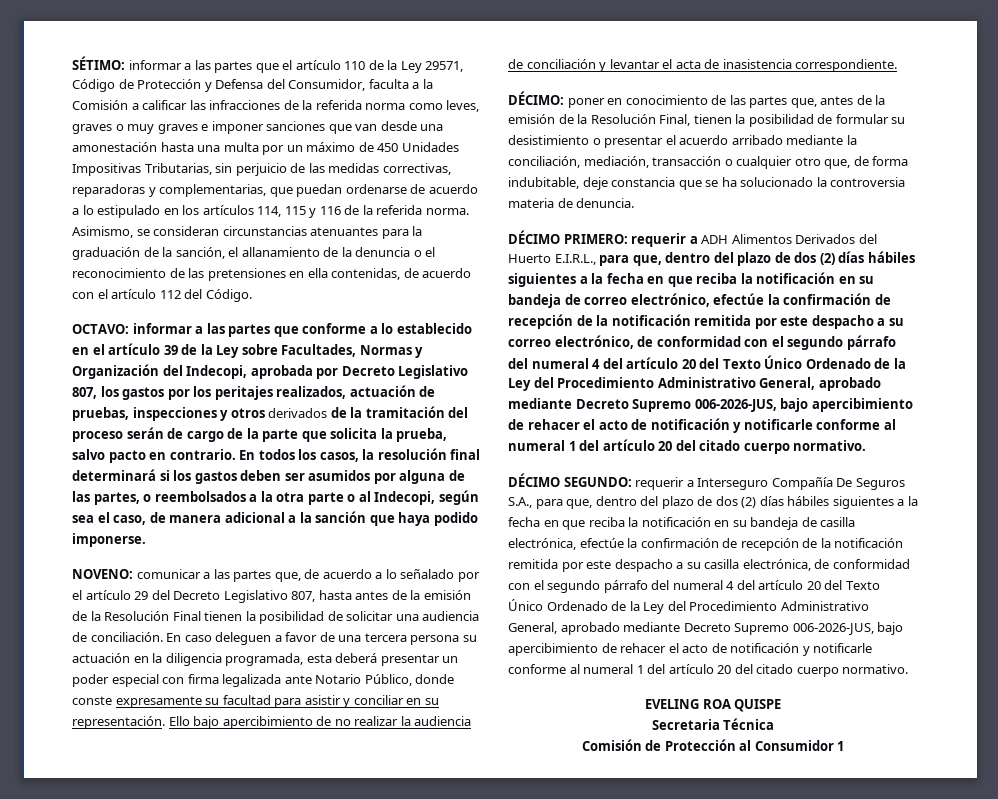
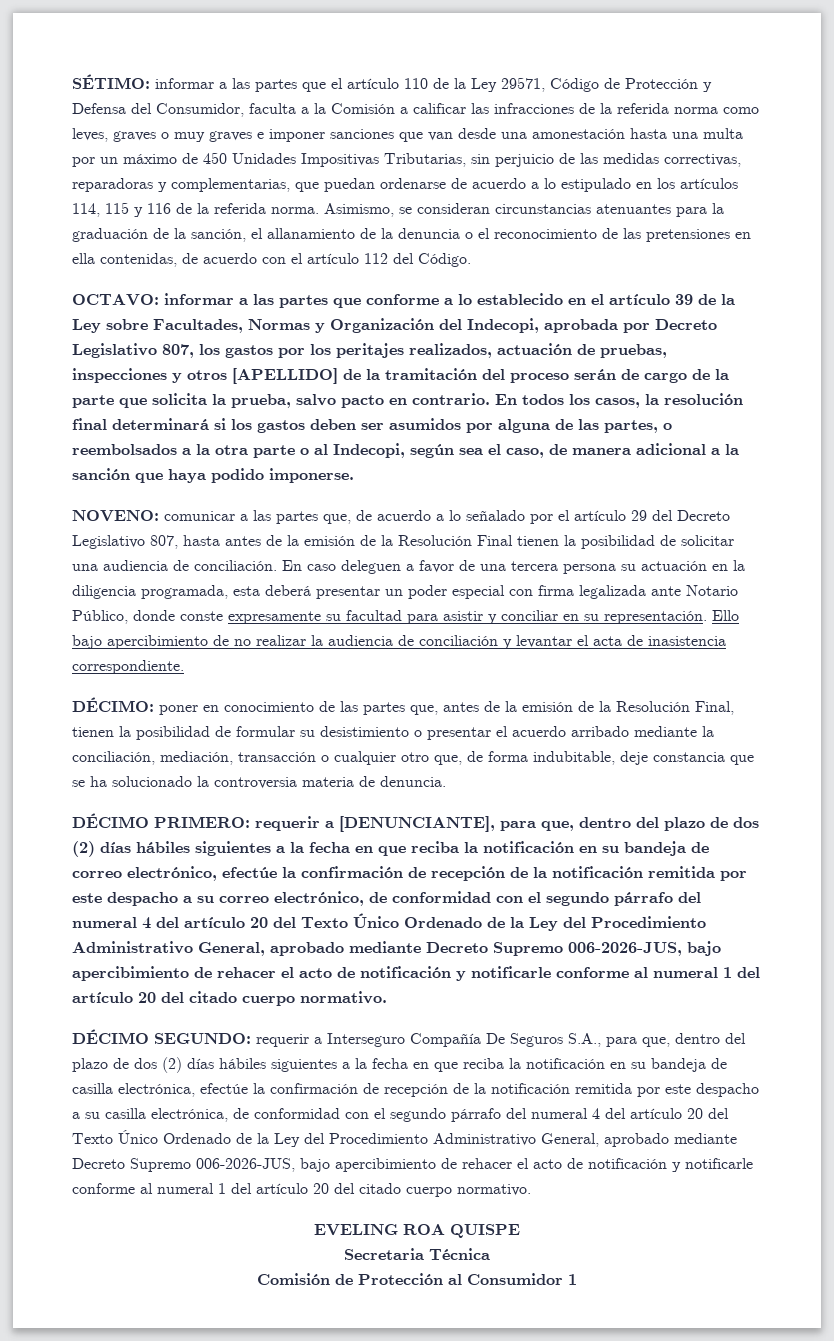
[268,408,328,418] derivados -> [232,368,338,384] [APELLIDO]
[701,234,877,244] [508,254,596,265] ADH Alimentos Derivados del Huerto E.I.R.L., -> [339,816,495,832] [DENUNCIANTE],

